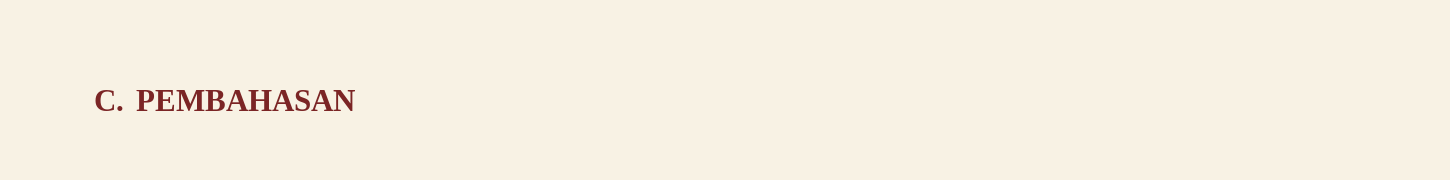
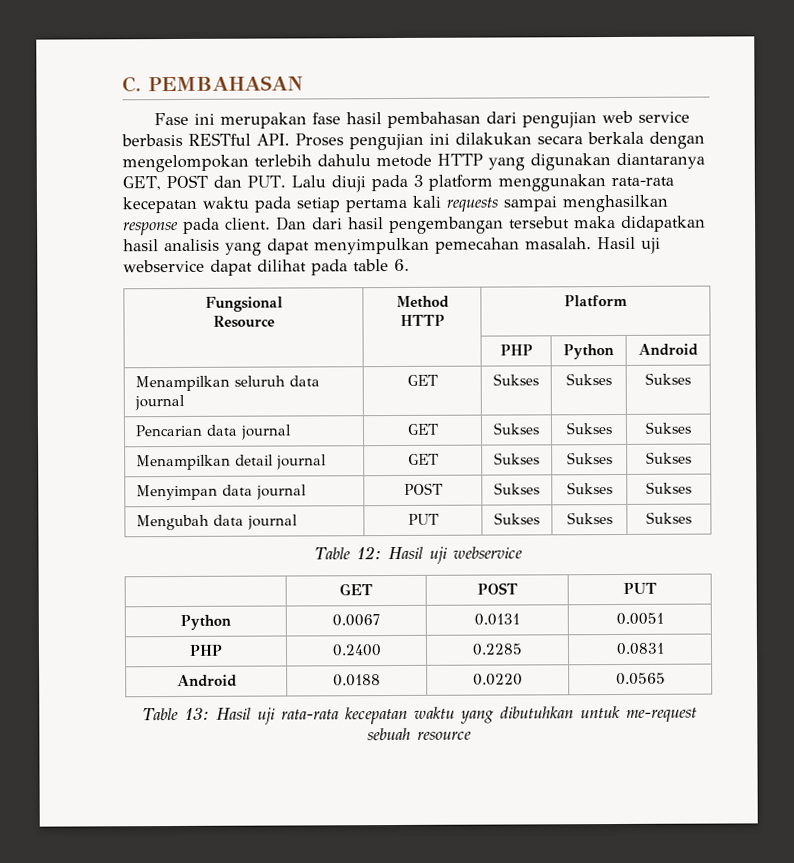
(355, 100) none -> [153,110,690,129] [121,131,705,151] [122,152,705,173] [122,174,674,193] [122,194,669,214] [123,215,706,236] [123,236,661,256] [123,258,410,276] [204,296,283,312] [212,315,275,328] [395,295,449,309] [399,314,445,326] [563,294,628,308] [499,344,533,356] [563,344,614,360] [638,343,698,356] [134,375,320,392] [133,394,185,411] [406,374,438,386] [493,373,539,386] [565,373,612,386] [645,372,691,385] [134,424,292,440] [406,423,439,435] [493,422,540,435] [565,422,613,435] [645,421,692,434] [135,454,327,471] [407,453,439,465] [494,452,540,465] [566,452,613,465] [646,451,692,464] [135,484,307,501] [403,482,443,495] [494,482,540,495] [566,482,613,495] [646,481,692,494] [135,514,298,531] [407,513,439,525] [494,512,540,525] [566,512,613,525] [646,511,692,524] [314,546,523,564] [339,583,373,596] [476,582,518,595] [622,582,657,594] [180,614,231,630] [332,614,380,627] [474,613,520,626] [615,612,664,626] [189,644,223,656] [331,644,382,657] [472,643,523,656] [615,642,665,656] [176,674,237,688] [333,674,381,687] [473,673,523,686] [615,672,666,686] [141,705,697,725] [367,727,472,741] // Fase ini merupakan fase hasil pembahasan dari pengujian web service berbasis RESTful API. Proses pengujian ini dilakukan secara berkala dengan mengelompokan terlebih dahulu metode HTTP yang digunakan diantaranya GET, POST dan PUT. Lalu diuji pada 3 platform menggunakan rata-rata kecepatan waktu pada setiap pertama kali requests sampai menghasilkan response pada client. Dan dari hasil pengembangan tersebut maka didapatkan hasil analisis yang dapat menyimpulkan pemecahan masalah. Hasil uji webservice dapat dilihat pada table 6. // Fungsional // Resource | Method HTTP | Platform // | | PHP | Python | Android // Menampilkan seluruh data journal | GET | Sukses | Sukses | Sukses // Pencarian data journal | GET | Sukses | Sukses | Sukses // Menampilkan detail journal | GET | Sukses | Sukses | Sukses // Menyimpan data journal | POST | Sukses | Sukses | Sukses // Mengubah data journal | PUT | Sukses | Sukses | Sukses // Table 12: Hasil uji webservice // | GET | POST | PUT // Python | 0.0067 | 0.0131 | 0.0051 // PHP | 0.2400 | 0.2285 | 0.0831 // Android | 0.0188 | 0.0220 | 0.0565 // Table 13: Hasil uji rata-rata kecepatan waktu yang dibutuhkan untuk me-request sebuah resource

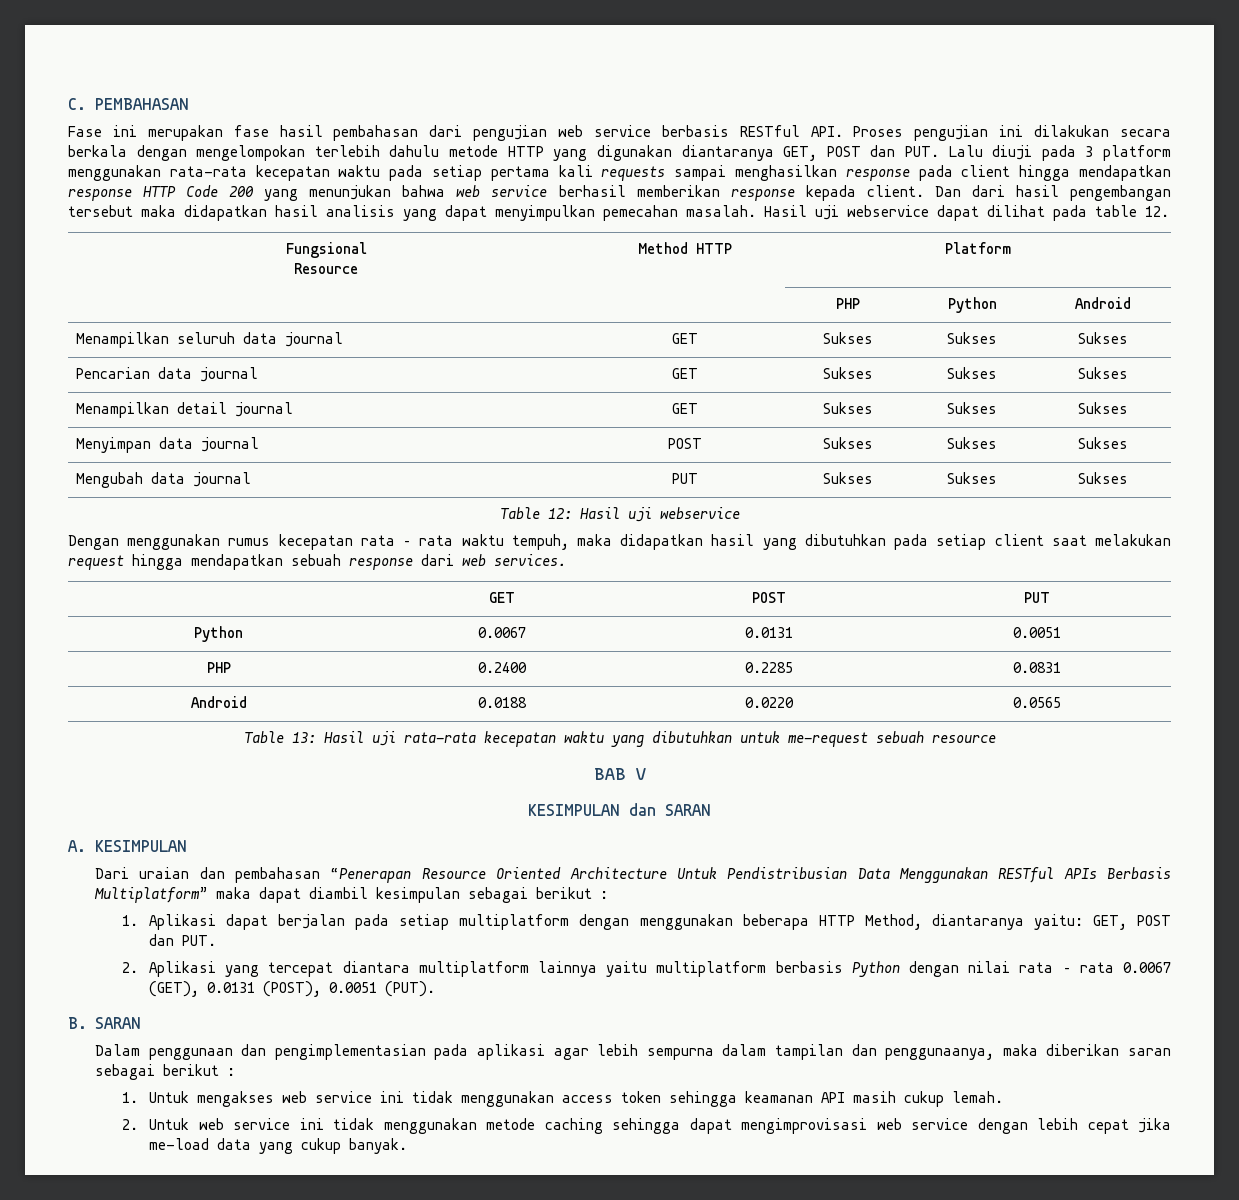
(220, 225) none -> [961,165,1171,181] [68,185,856,201] client hingga mendapatkan response HTTP Code 200 yang menunjukan bahwa web service berhasil memberikan response kepada
[394,258,410,272] 6. -> [1145,206,1169,217] 12.
(523, 552) none -> [68,534,1171,550] [68,554,566,570] // Dengan menggunakan rumus kecepatan rata – rata waktu tempuh, maka didapatkan hasil yang dibutuhkan pada setiap client saat melakukan request hingga mendapatkan sebuah response dari web services.
(472, 735) none -> [593,768,646,780] [528,803,711,816] [68,840,188,852] [95,867,1171,883] [94,887,609,903] [122,914,1171,930] [149,934,217,946] [122,961,1171,977] [149,981,436,997] [68,1017,142,1029] [95,1044,1171,1060] [95,1064,236,1080] [122,1091,1004,1107] [122,1118,1171,1134] [149,1138,408,1154] // BAB V // KESIMPULAN dan SARAN // A. KESIMPULAN // Dari uraian dan pembahasan “Penerapan Resource Oriented Architecture Untuk Pendistribusian Data Menggunakan RESTful APIs Berbasis Multiplatform” maka dapat diambil kesimpulan sebagai berikut : // 1. Aplikasi dapat berjalan pada setiap multiplatform dengan menggunakan beberapa HTTP Method, diantaranya yaitu: GET, POST dan PUT. // 2. Aplikasi yang tercepat diantara multiplatform lainnya yaitu multiplatform berbasis Python dengan nilai rata – rata 0.0067 (GET), 0.0131 (POST), 0.0051 (PUT). // B. SARAN // Dalam penggunaan dan pengimplementasian pada aplikasi agar lebih sempurna dalam tampilan dan penggunaanya, maka diberikan saran sebagai berikut : // 1. Untuk mengakses web service ini tidak menggunakan access token sehingga keamanan API masih cukup lemah. // 2. Untuk web service ini tidak menggunakan metode caching sehingga dapat mengimprovisasi web service dengan lebih cepat jika me-load data yang cukup banyak.

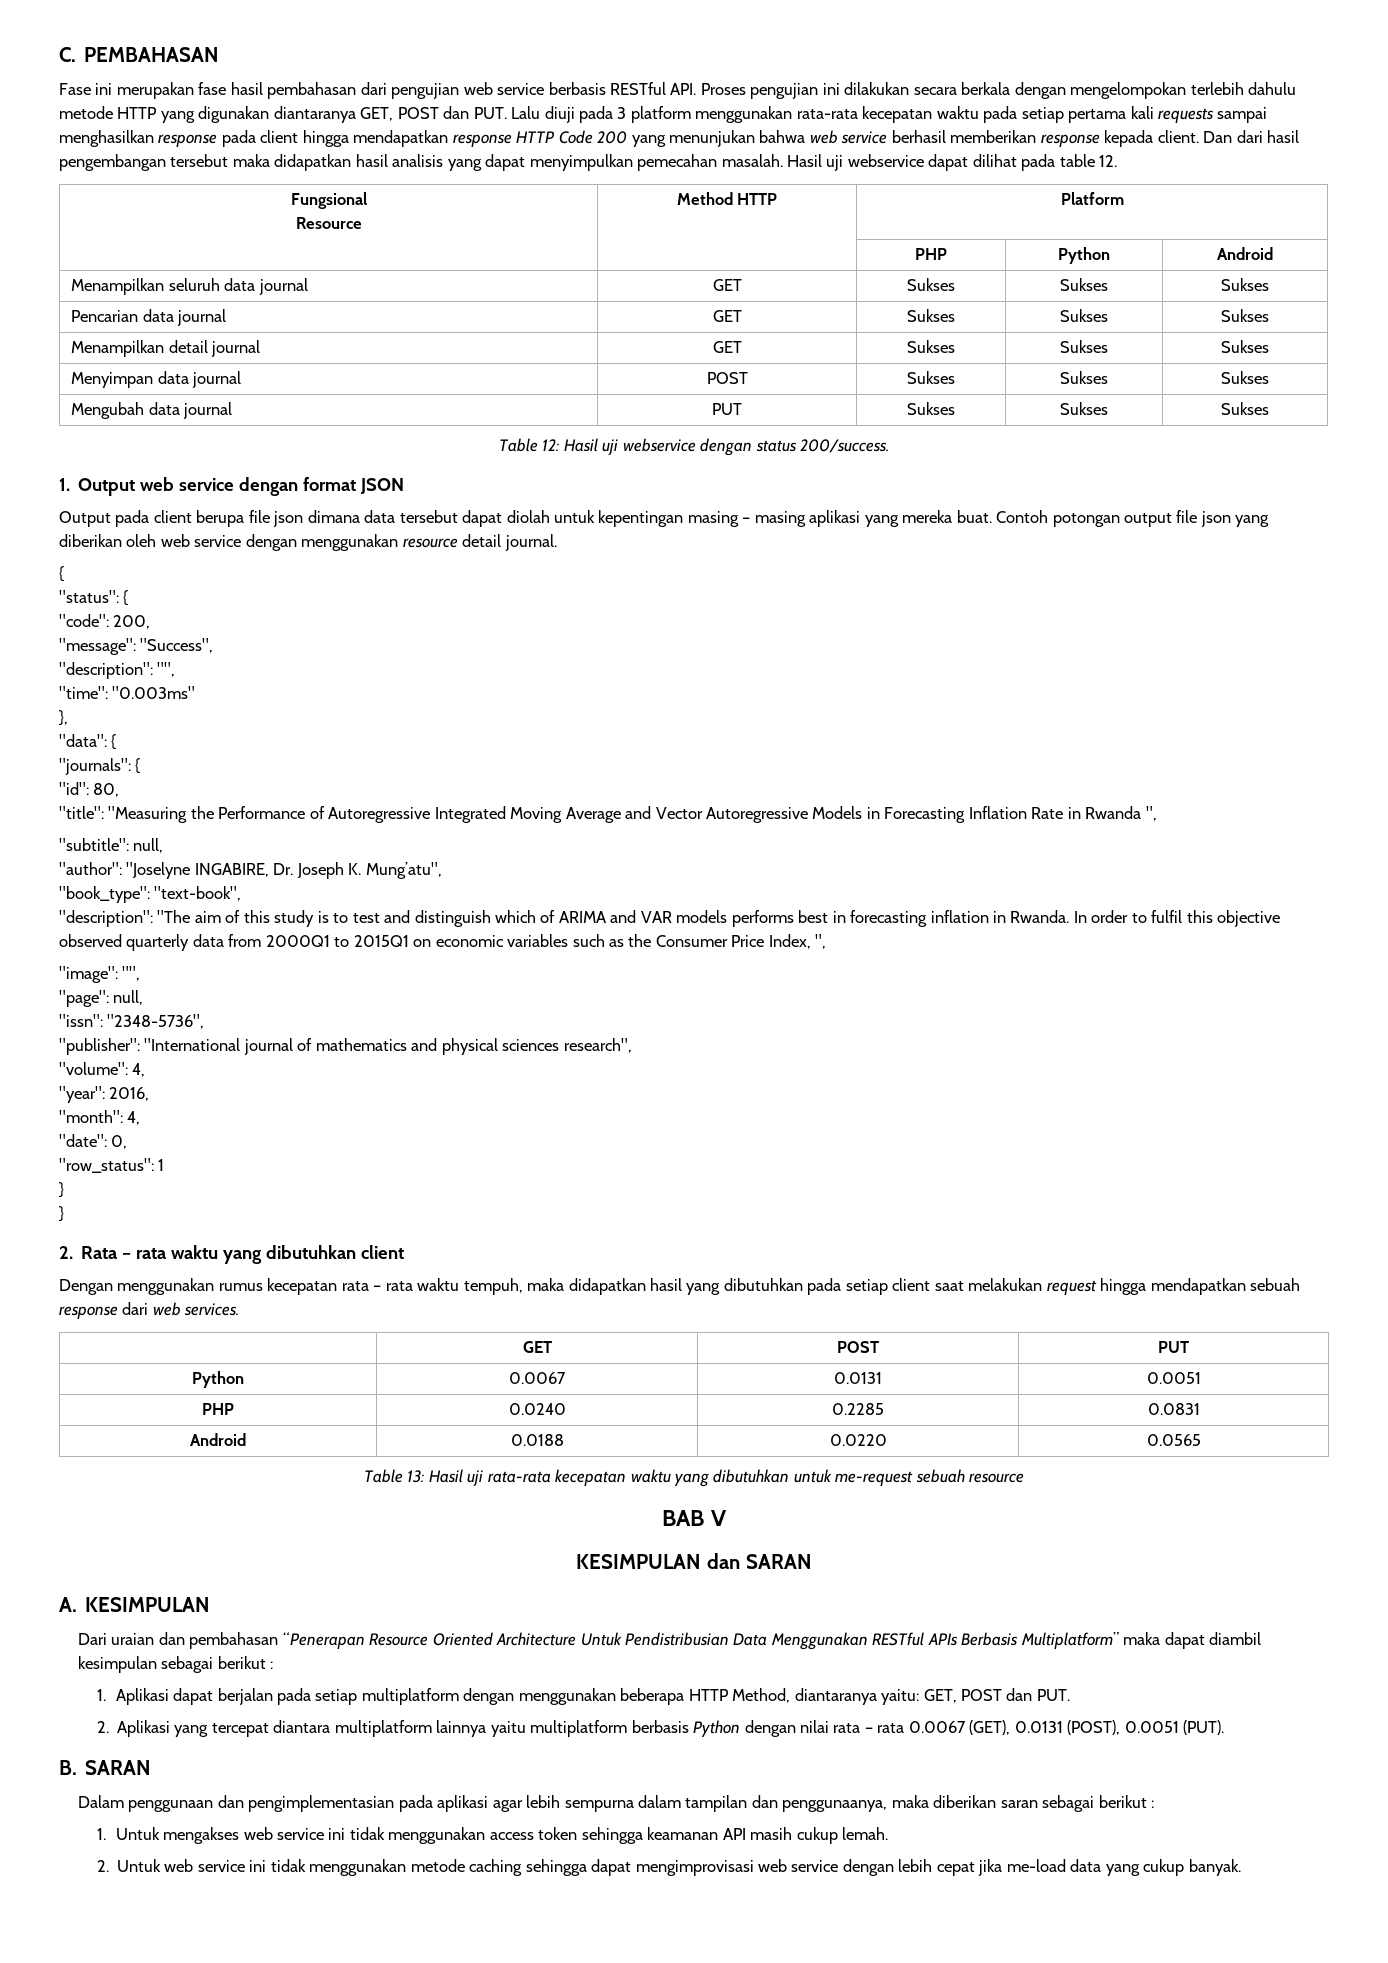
(740, 513) none -> [700,438,890,456] [59,477,405,496] [59,510,1270,527] [59,534,557,551] [59,566,64,582] [59,590,129,606] [59,614,151,629] [59,638,214,655] [59,662,176,679] [59,686,196,699] [59,710,68,726] [59,734,117,750] [59,758,141,775] [59,782,120,797] [59,806,1157,823] [59,838,164,853] [59,862,442,879] [59,886,242,903] [59,910,1281,927] [59,934,827,951] [59,966,141,983] [59,990,144,1007] [59,1014,205,1029] [59,1038,632,1055] [59,1062,146,1077] [59,1086,150,1103] [59,1110,141,1125] [59,1134,128,1149] [59,1158,165,1173] [59,1182,64,1198] [59,1206,64,1222] [59,1245,405,1264] dengan status 200/success. // 1. Output web service dengan format JSON // Output pada client berupa file json dimana data tersebut dapat diolah untuk kepentingan masing – masing aplikasi yang mereka buat. Contoh potongan output file json yang diberikan oleh web service dengan menggunakan resource detail journal. // { // "status": { // "code": 200, // "message": "Success", // "description": "", // "time": "0.003ms" // }, // "data": { // "journals": { // "id": 80, // "title": "Measuring the Performance of Autoregressive Integrated Moving Average and Vector Autoregressive Models in Forecasting Inflation Rate in Rwanda ", // "subtitle": null, // "author": "Joselyne INGABIRE, Dr. Joseph K. Mung’atu", // "book_type": "text-book", // "description": "The aim of this study is to test and distinguish which of ARIMA and VAR models performs best in forecasting inflation in Rwanda. In order to fulfil this objective observed quarterly data from 2000Q1 to 2015Q1 on economic variables such as the Consumer Price Index, ", // "image": "", // "page": null, // "issn": "2348-5736", // "publisher": "International journal of mathematics and physical sciences research", // "volume": 4, // "year": 2016, // "month": 4, // "date": 0, // "row_status": 1 // } // } // 2. Rata – rata waktu yang dibutuhkan client
[478,662,527,673] 0.2400 -> [508,1403,566,1415] 0.0240

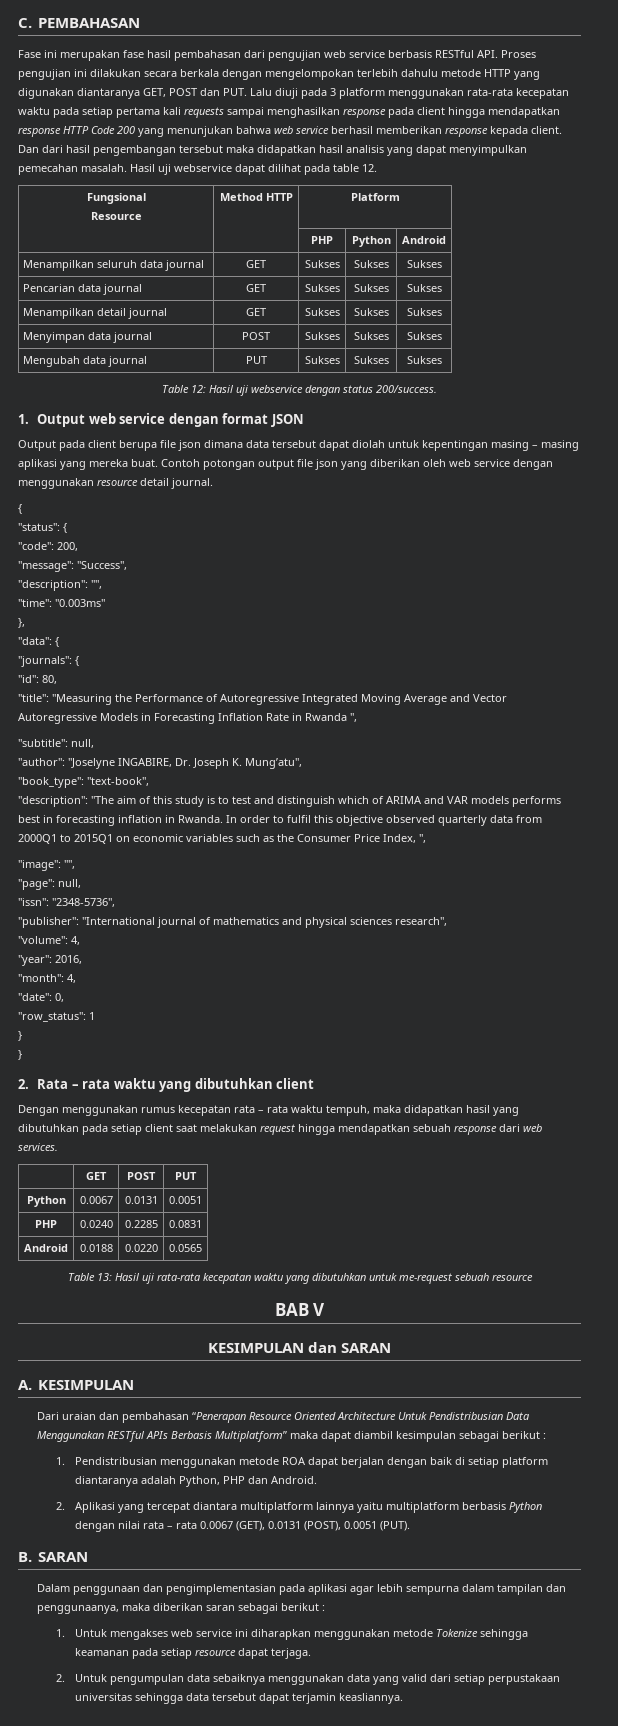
[115,1688,1070,1705] Aplikasi dapat berjalan pada setiap multiplatform dengan menggunakan beberapa HTTP Method, diantaranya yaitu: GET, POST dan PUT. -> [75,1457,549,1468] [75,1476,318,1487] Pendistribusian menggunakan metode ROA dapat berjalan dengan baik di setiap platform diantaranya adalah Python, PHP dan Android.
[349,1827,888,1844] [96,1859,1241,1876] tidak menggunakan access token sehingga keamanan API masih cukup lemah. // 2. Untuk web service ini tidak menggunakan metode caching sehingga dapat mengimprovisasi web service dengan lebih cepat jika me-load data yang cukup banyak. -> [251,1629,529,1640] [75,1648,312,1659] [56,1674,561,1685] [75,1693,404,1704] diharapkan menggunakan metode Tokenize sehingga keamanan pada setiap resource dapat terjaga. // 2. Untuk pengumpulan data sebaiknya menggunakan data yang valid dari setiap perpustakaan universitas sehingga data tersebut dapat terjamin keasliannya.

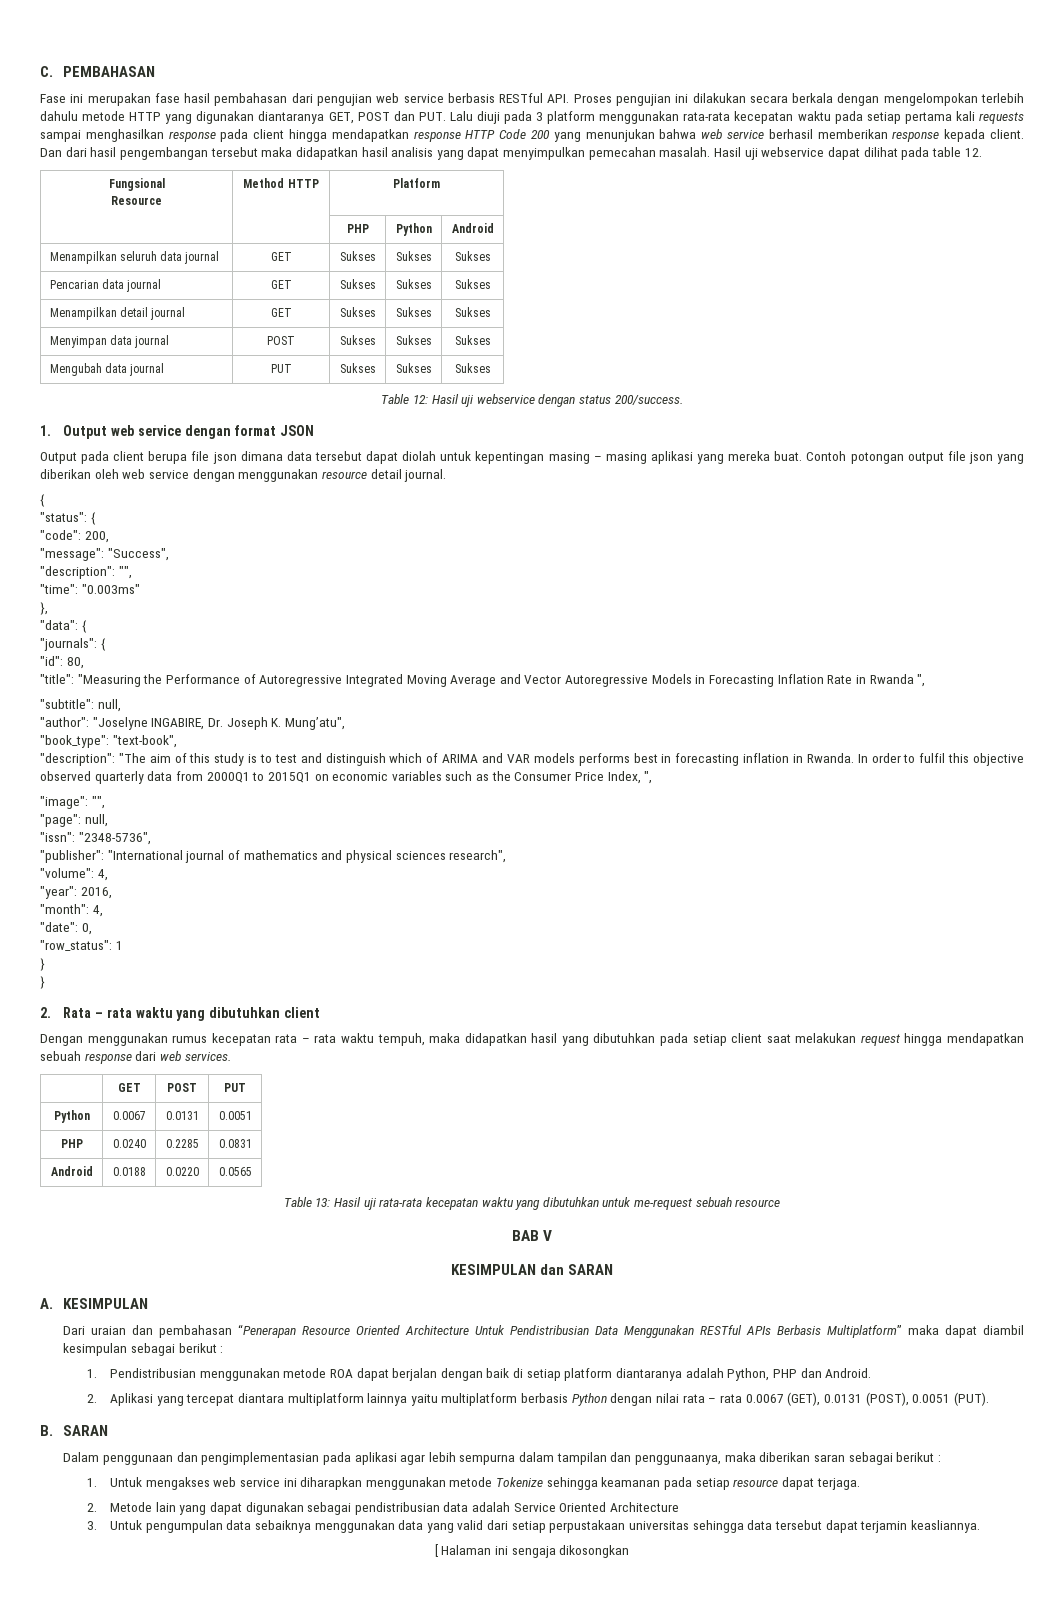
(66, 1678) none -> [109,1502,680,1515] [86,1521,97,1530] Metode lain yang dapat digunakan sebagai pendistribusian data adalah Service Oriented Architecture // 3.
(404, 1698) none -> [434,1544,630,1558] // [ Halaman ini sengaja dikosongkan

